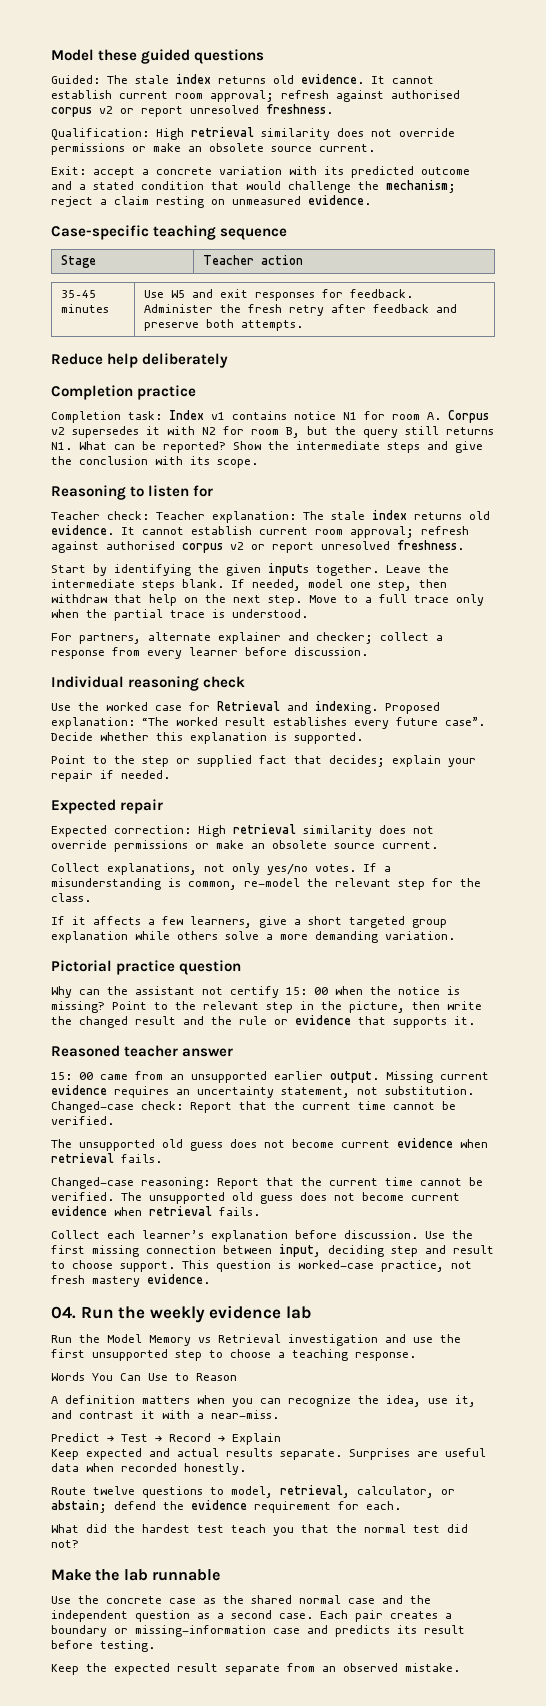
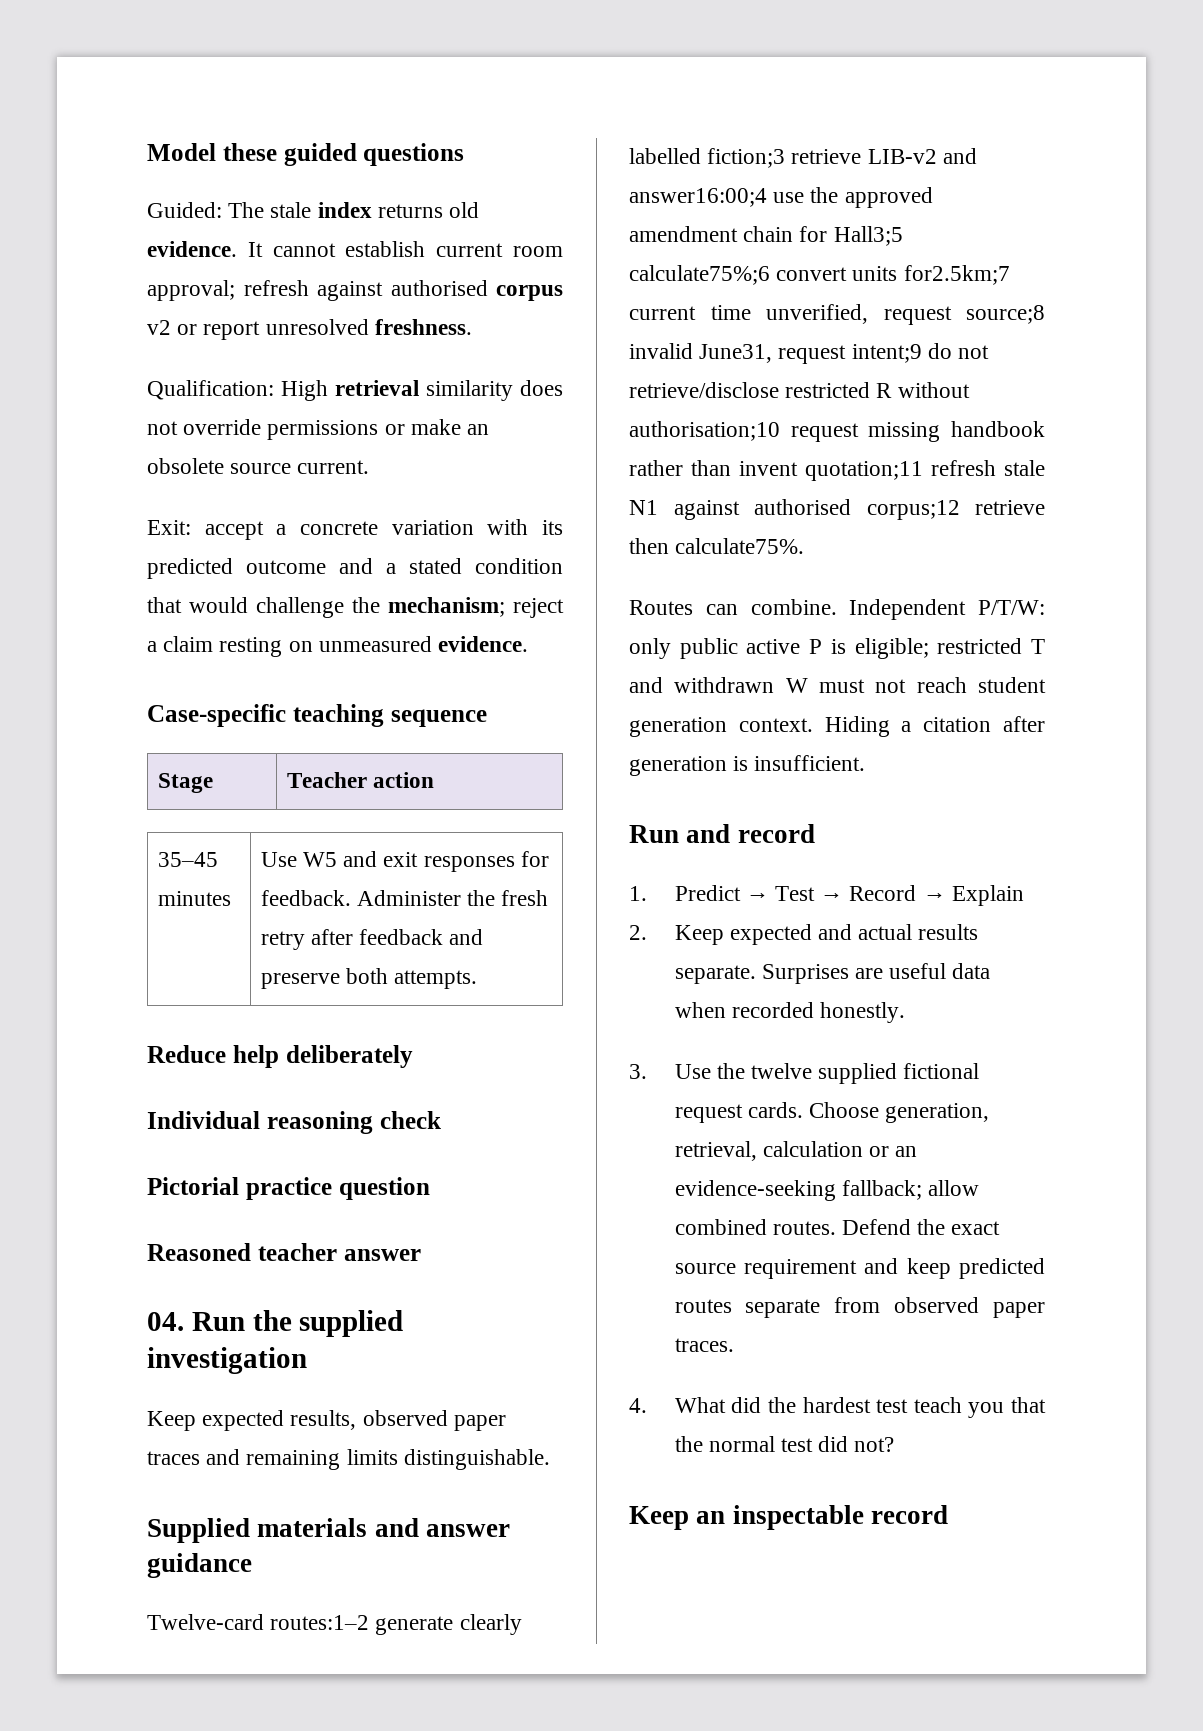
[51,385,197,400] [51,410,489,423] [51,426,494,438] [51,441,483,453] [51,456,258,468] [51,485,214,500] [51,510,490,523] [51,525,469,538] [51,540,464,553] [51,563,449,576] [51,579,447,591] [51,594,484,606] [51,609,308,621] [51,632,443,644] [51,647,368,659] [51,676,246,691] [51,701,440,714] [51,717,485,729] [51,732,363,744] [51,755,476,767] [51,770,170,782] [51,799,164,814] [51,824,434,837] [51,840,438,852] [51,863,391,875] [51,878,481,890] [51,893,91,902] [51,916,447,928] [51,931,455,943] [51,960,242,975] [51,986,460,998] [51,1001,482,1013] [51,1015,475,1028] [51,1045,234,1057] [51,1071,489,1083] [51,1085,474,1098] [51,1101,456,1113] [51,1116,114,1125] [51,1138,488,1151] [51,1153,162,1163] [51,1177,483,1189] [51,1192,460,1204] [51,1206,260,1216] [51,1230,473,1242] [51,1244,494,1257] [51,1260,472,1272] [51,1274,210,1287] [51,1305,311,1323] [51,1334,461,1346] [51,1349,416,1361] [51,1372,237,1381] [51,1395,476,1407] [51,1410,279,1419] Completion practice // Completion task: Index v1 contains notice N1 for room A. Corpus v2 supersedes it with N2 for room B, but the query still returns N1. What can be reported? Show the intermediate steps and give the conclusion with its scope. // Reasoning to listen for // Teacher check: Teacher explanation: The stale index returns old evidence. It cannot establish current room approval; refresh against authorised corpus v2 or report unresolved freshness. // Start by identifying the given inputs together. Leave the intermediate steps blank. If needed, model one step, then withdraw that help on the next step. Move to a full trace only when the partial trace is understood. // For partners, alternate explainer and checker; collect a response from every learner before discussion. // Individual reasoning check // Use the worked case for Retrieval and indexing. Proposed explanation: “The worked result establishes every future case”. Decide whether this explanation is supported. // Point to the step or supplied fact that decides; explain your repair if needed. // Expected repair // Expected correction: High retrieval similarity does not override permissions or make an obsolete source current. // Collect explanations, not only yes/no votes. If a misunderstanding is common, re-model the relevant step for the class. // If it affects a few learners, give a short targeted group explanation while others solve a more demanding variation. // Pictorial practice question // Why can the assistant not certify 15: 00 when the notice is missing? Point to the relevant step in the picture, then write the changed result and the rule or evidence that supports it. // Reasoned teacher answer // 15: 00 came from an unsupported earlier output. Missing current evidence requires an uncertainty statement, not substitution. Changed-case check: Report that the current time cannot be verified. // The unsupported old guess does not become current evidence when retrieval fails. // Changed-case reasoning: Report that the current time cannot be verified. The unsupported old guess does not become current evidence when retrieval fails. // Collect each learner’s explanation before discussion. Use the first missing connection between input, deciding step and result to choose support. This question is worked-case practice, not fresh mastery evidence. // 04. Run the weekly evidence lab // Run the Model Memory vs Retrieval investigation and use the first unsupported step to choose a teaching response. // Words You Can Use to Reason // A definition matters when you can recognize the idea, use it, and contrast it with a near-miss. // -> [147,1111,441,1134] [147,1177,430,1200] [147,1243,421,1261] [147,1310,404,1337] [147,1347,307,1374] [147,1410,506,1431] [147,1449,550,1470] [147,1518,510,1543] [147,1553,252,1578] [147,1614,522,1635] [629,148,977,168] [629,187,933,208] [629,226,903,246] [629,265,1010,285] [629,304,1045,325] [629,343,990,364] [629,382,970,398] [629,421,1045,442] [629,460,1045,481] [629,499,1045,520] [629,538,805,554] [629,599,1045,620] [629,638,1045,659] [629,677,1046,693] [629,716,1045,737] [629,755,866,776] [629,824,815,843] [629,886,647,901] Individual reasoning check // Pictorial practice question // Reasoned teacher answer // 04. Run the supplied investigation // Keep expected results, observed paper traces and remaining limits distinguishable. // Supplied materials and answer guidance // Twelve-card routes:1–2 generate clearly labelled fiction;3 retrieve LIB-v2 and answer16:00;4 use the approved amendment chain for Hall3;5 calculate75%;6 convert units for2.5km;7 current time unverified, request source;8 invalid June31, request intent;9 do not retrieve/disclose restricted R without authorisation;10 request missing handbook rather than invent quotation;11 refresh stale N1 against authorised corpus;12 retrieve then calculate75%. // Routes can combine. Independent P/T/W: only public active P is eligible; restricted T and withdrawn W must not reach student generation context. Hiding a citation after generation is insufficient. // Run and record // 1.
(281, 1439) none -> [629,925,647,940] 2.
[51,1485,455,1498] [51,1500,401,1513] Route twelve questions to model, retrieval, calculator, or abstain; defend the evidence requirement for each. // -> [629,1063,980,1084] [674,1102,990,1123] [674,1141,918,1161] [674,1180,980,1201] [674,1219,1001,1235] [674,1258,1045,1279] [674,1297,1045,1318] [674,1338,734,1352] [629,1398,647,1413] 3. Use the twelve supplied fictional request cards. Choose generation, retrieval, calculation or an evidence-seeking fallback; allow combined routes. Defend the exact source requirement and keep predicted routes separate from observed paper traces. // 4.
[51,1569,220,1581] [51,1595,431,1604] [51,1610,452,1622] [51,1625,465,1637] [51,1640,155,1652] [51,1663,460,1675] Make the lab runnable // Use the concrete case as the shared normal case and the independent question as a second case. Each pair creates a boundary or missing-information case and predicts its result before testing. // Keep the expected result separate from an observed mistake. -> [629,1505,948,1530] Keep an inspectable record

